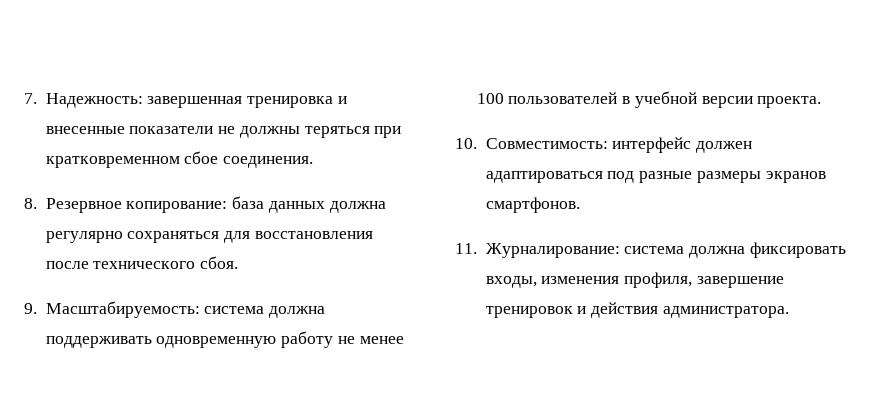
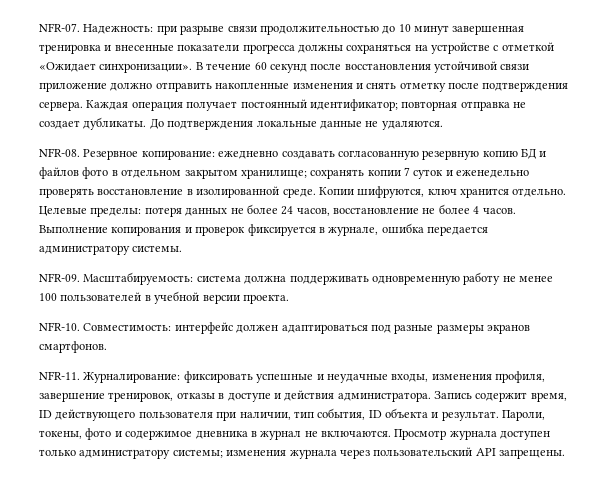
[24,93,143,108] 7. Надежность: -> [39,23,449,35] NFR-07. Надежность: при разрыве связи продолжительностью до 10 минут
[218,126,402,138] [45,151,314,168] [24,196,386,213] [45,231,373,243] [45,256,239,269] [24,303,37,314] не должны теряться при кратковременном сбое соединения. // 8. Резервное копирование: база данных должна регулярно сохраняться для восстановления после технического сбоя. // 9. -> [242,42,554,54] [39,61,530,73] [39,82,569,92] [39,99,526,111] [39,117,443,130] [39,148,547,160] [39,167,530,179] [39,186,567,198] [39,204,516,217] [39,223,488,236] [39,245,183,255] [39,273,80,282] прогресса должны сохраняться на устройстве с отметкой «Ожидает синхронизации». В течение 60 секунд после восстановления устойчивой связи приложение должно отправить накопленные изменения и снять отметку после подтверждения сервера. Каждая операция получает постоянный идентификатор; повторная отправка не создает дубликаты. До подтверждения локальные данные не удаляются. // NFR-08. Резервное копирование: ежедневно создавать согласованную резервную копию БД и файлов фото в отдельном закрытом хранилище; сохранять копии 7 суток и еженедельно проверять восстановление в изолированной среде. Копии шифруются, ключ хранится отдельно. Целевые пределы: потеря данных не более 24 часов, восстановление не более 4 часов. Выполнение копирования и проверок фиксируется в журнале, ошибка передается администратору системы. // NFR-09.
[455,138,477,149] 10. -> [39,322,80,331] NFR-10.
[455,242,846,258] [485,272,784,288] [485,302,789,318] 11. Журналирование: система должна фиксировать входы, изменения профиля, завершение тренировок и действия администратора. -> [39,371,545,383] [39,390,567,402] [39,408,546,421] [39,428,551,440] [39,447,565,459] NFR-11. Журналирование: фиксировать успешные и неудачные входы, изменения профиля, завершение тренировок, отказы в доступе и действия администратора. Запись содержит время, ID действующего пользователя при наличии, тип события, ID объекта и результат. Пароли, токены, фото и содержимое дневника в журнал не включаются. Просмотр журнала доступен только администратору системы; изменения журнала через пользовательский API запрещены.

